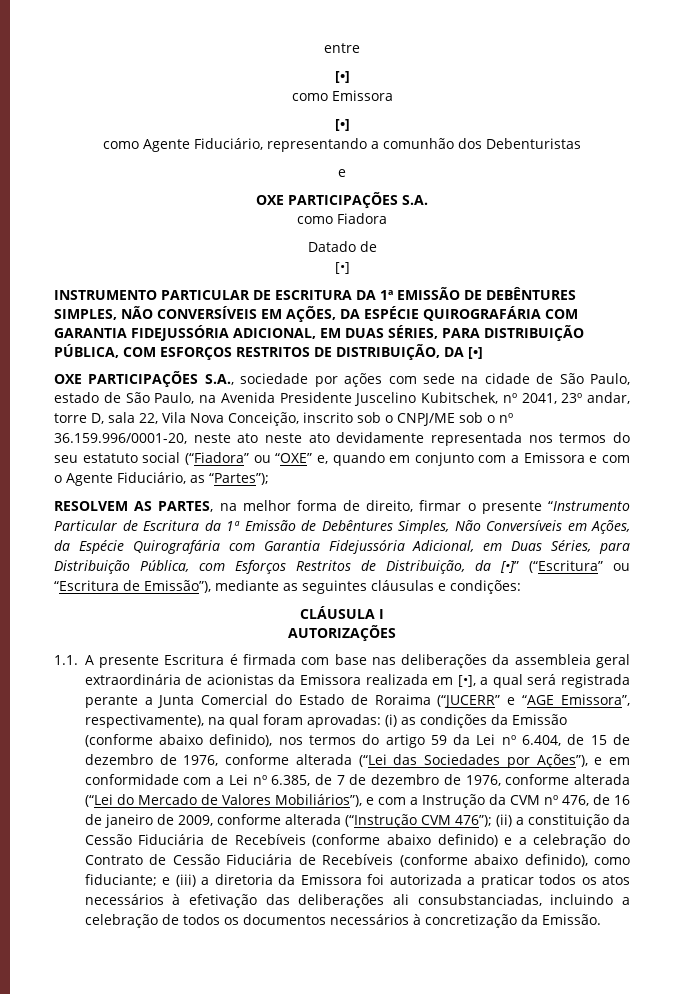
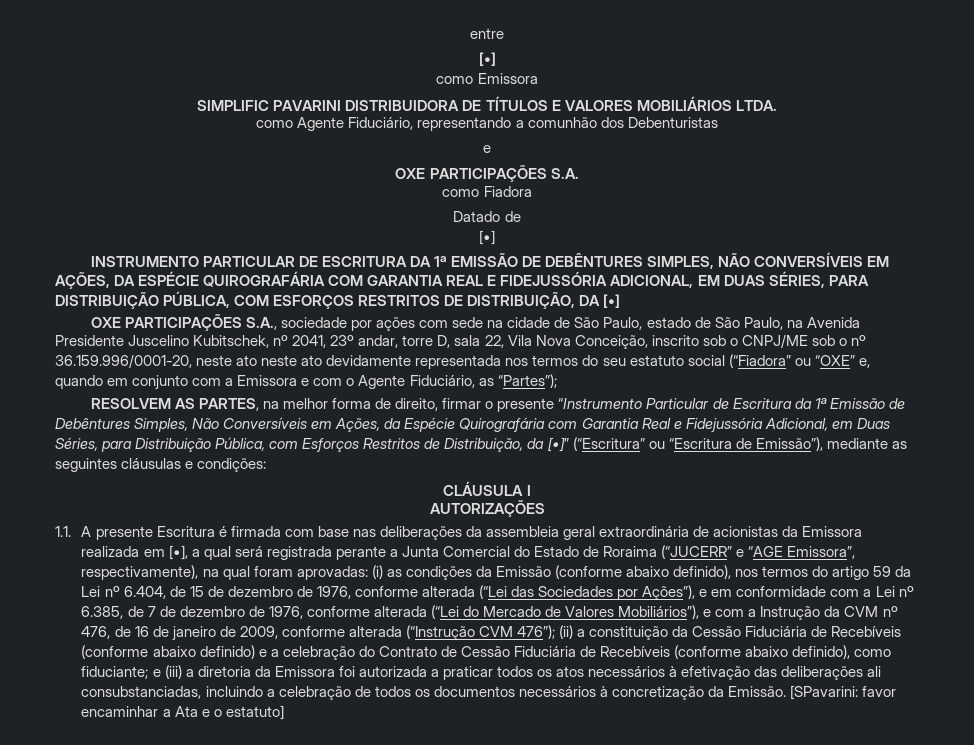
[334,119,350,131] [•] -> [197,96,777,111] SIMPLIFIC PAVARINI DISTRIBUIDORA DE TÍTULOS E VALORES MOBILIÁRIOS LTDA.
(127, 333) none -> [446,275,497,286] REAL E
(320, 545) none -> [641,418,682,429] Real e
(601, 919) none -> [790,685,897,700] [81,705,284,720] [SPavarini: favor encaminhar a Ata e o estatuto]

